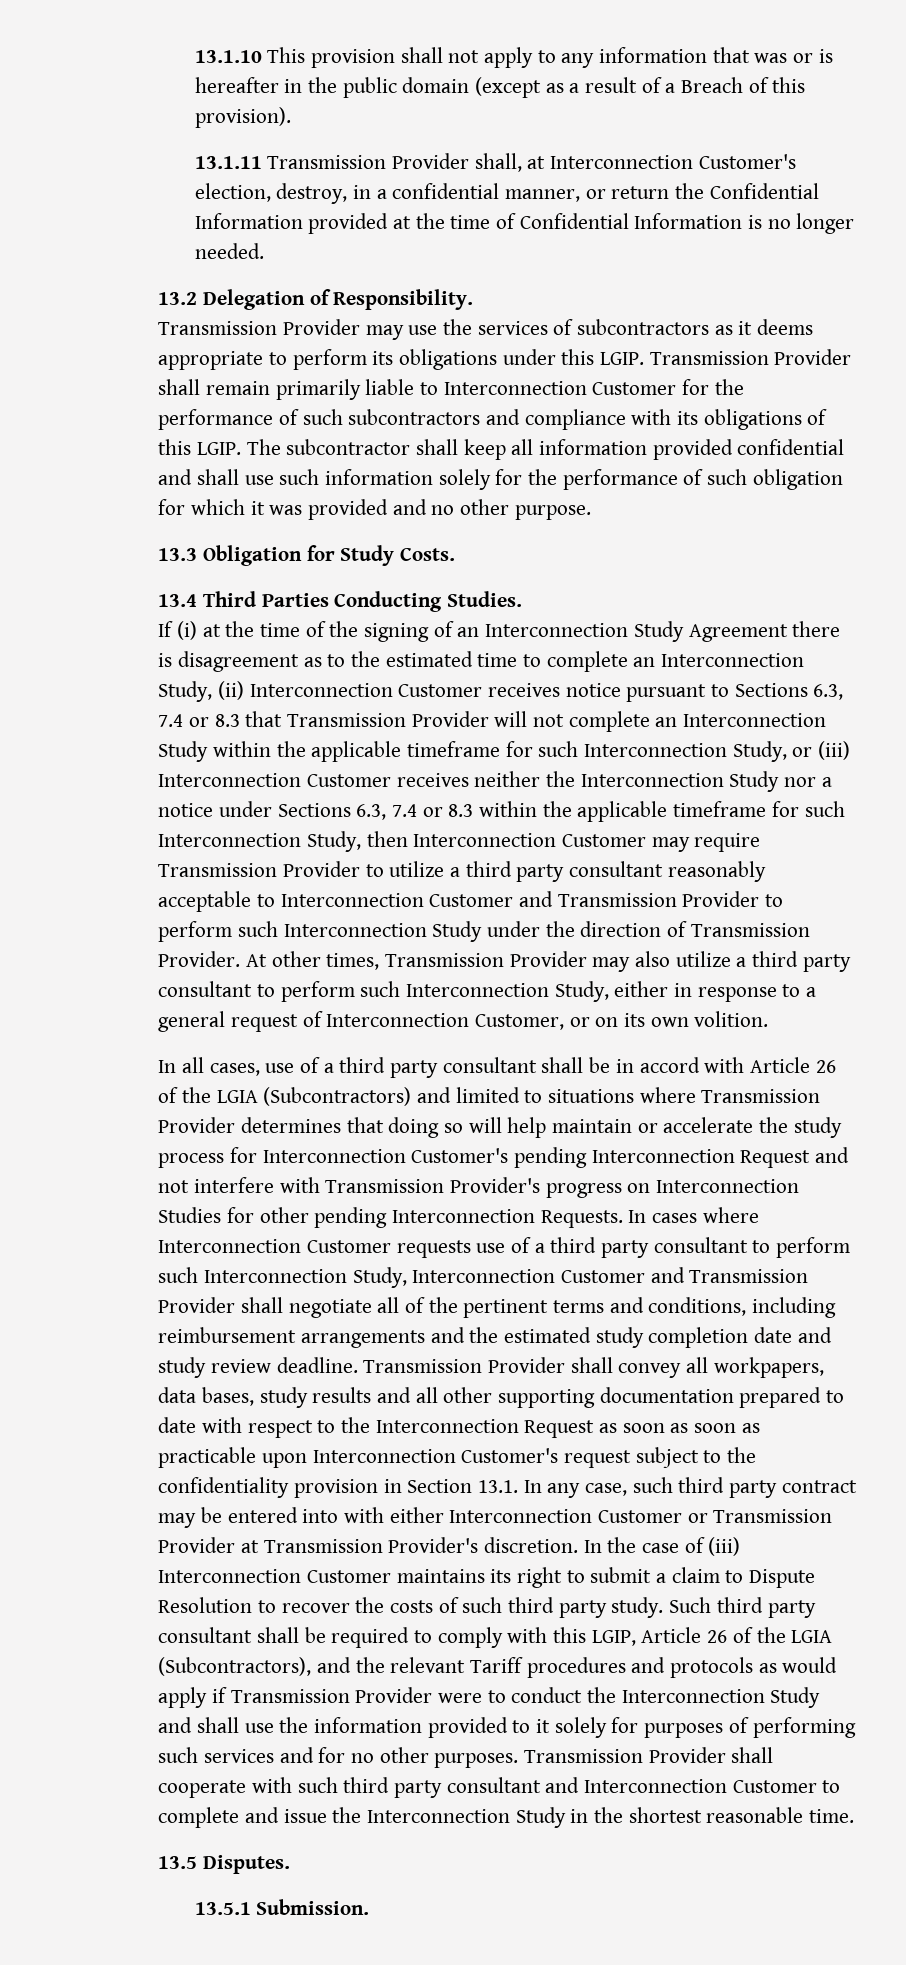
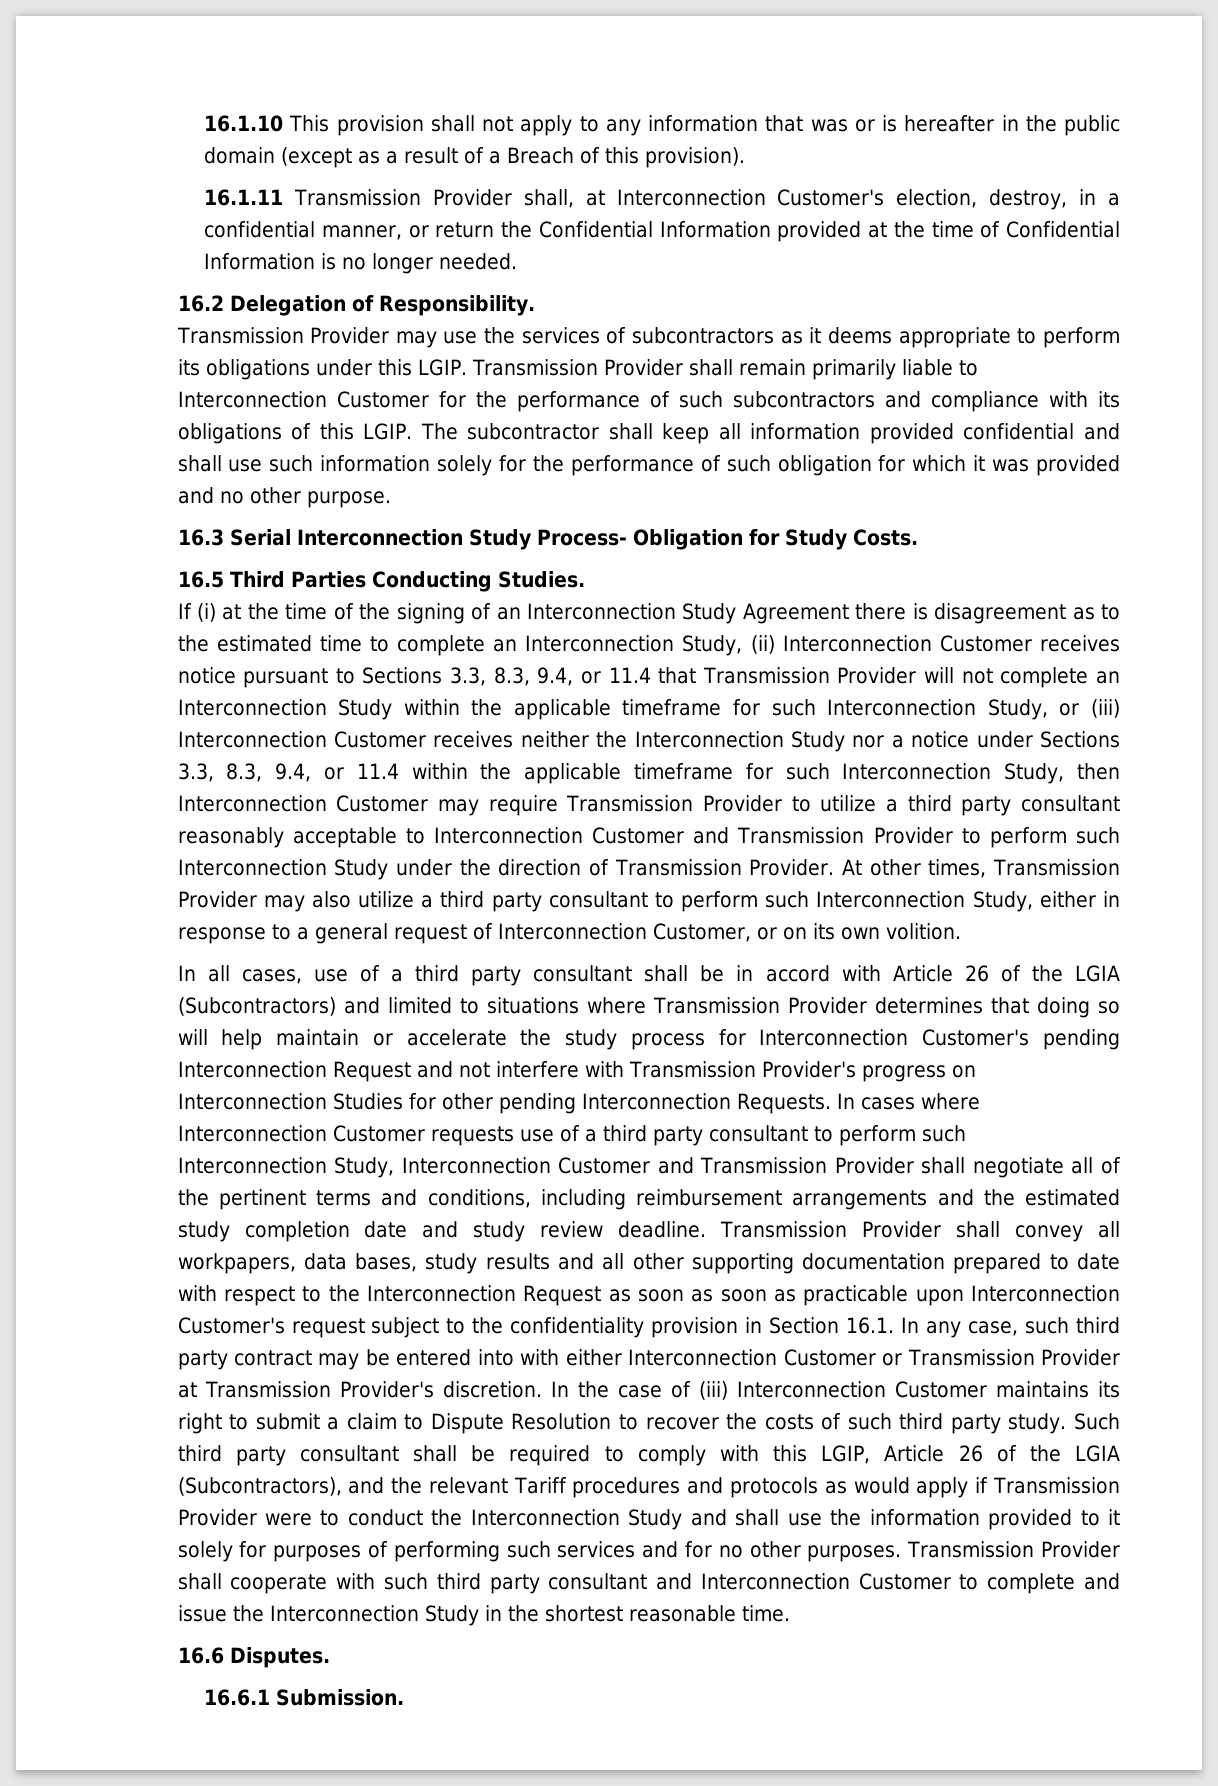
[194,50,262,63] 13.1.10 -> [204,115,284,132] 16.1.10
[194,156,262,169] 13.1.11 -> [204,189,284,206] 16.1.11
[158,292,198,305] 13.2 -> [177,295,224,312] 16.2
[158,548,198,561] 13.3 -> [177,529,627,550] 16.3 Serial Interconnection Study Process-
[158,594,198,607] 13.4 -> [177,571,224,588] 16.5
[813,684,844,700] [158,714,240,727] 6.3, 7.4 or 8.3 -> [450,667,651,686] 3.3, 8.3, 9.4, or 11.4
[356,804,474,820] 6.3, 7.4 or 8.3 -> [177,763,399,782] 3.3, 8.3, 9.4, or 11.4
[478,1480,519,1493] 13.1. -> [846,1317,895,1334] 16.1.
[158,1856,198,1869] 13.5 -> [177,1647,224,1664] 16.6
[194,1902,251,1915] 13.5.1 -> [204,1689,271,1706] 16.6.1

